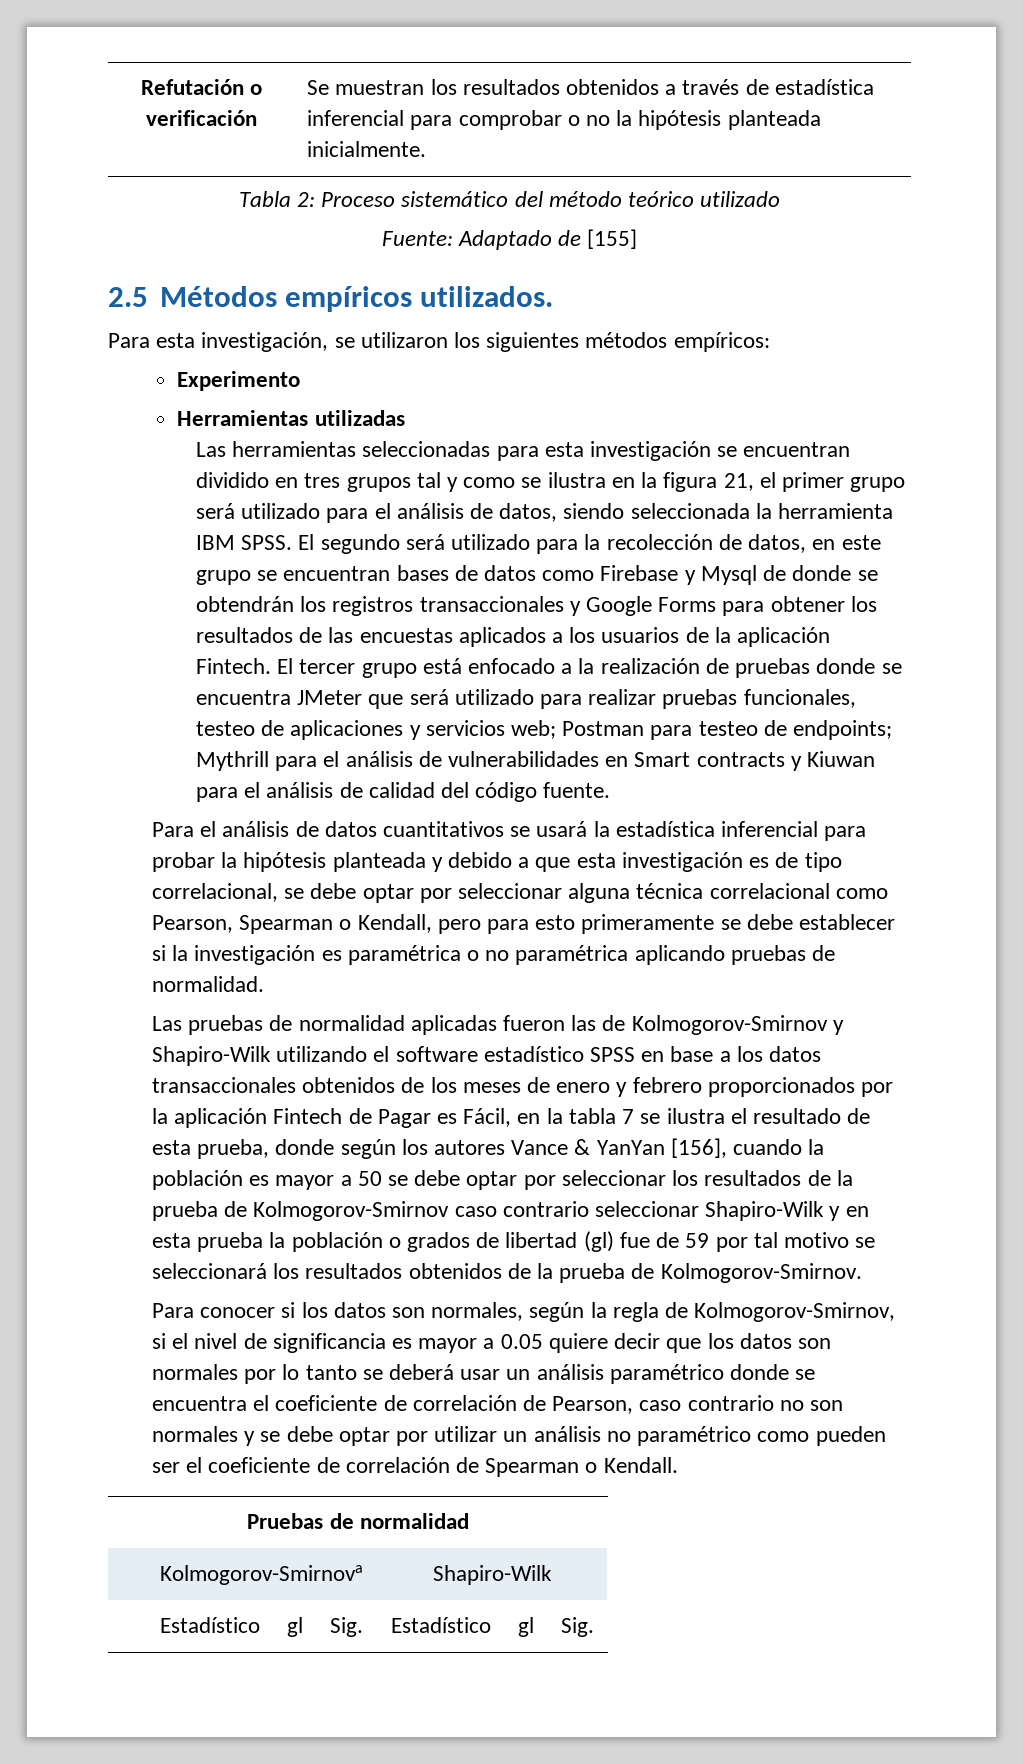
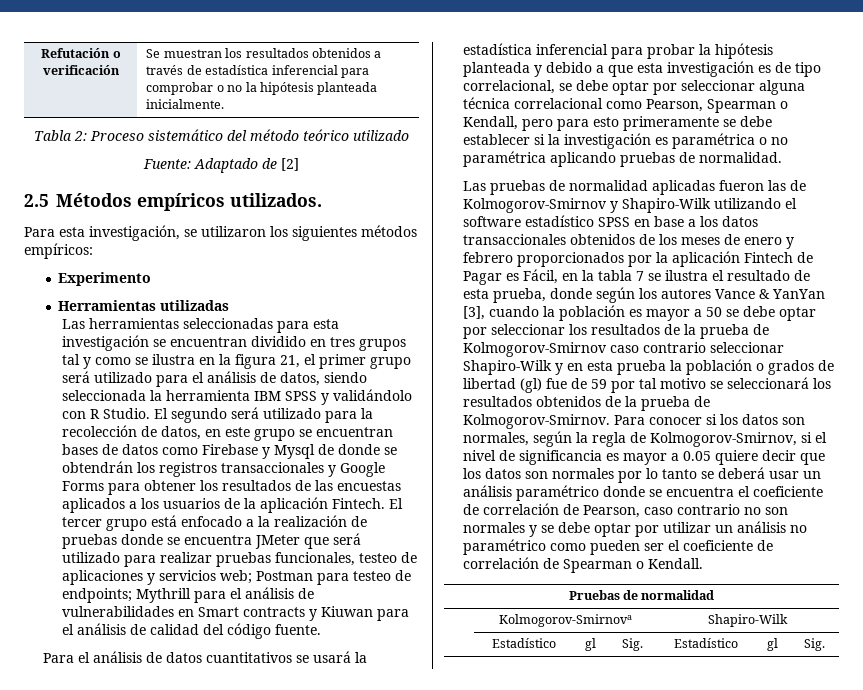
[587,229,638,249] [155] -> [281,158,299,171] [2]
[241,535,293,550] SPSS. -> [284,389,412,405] [61,408,150,419] SPSS y validándolo con R Studio.
[670,1138,727,1158] [156], -> [462,306,485,320] [3],
(862, 1273) // -> (610, 421) none

